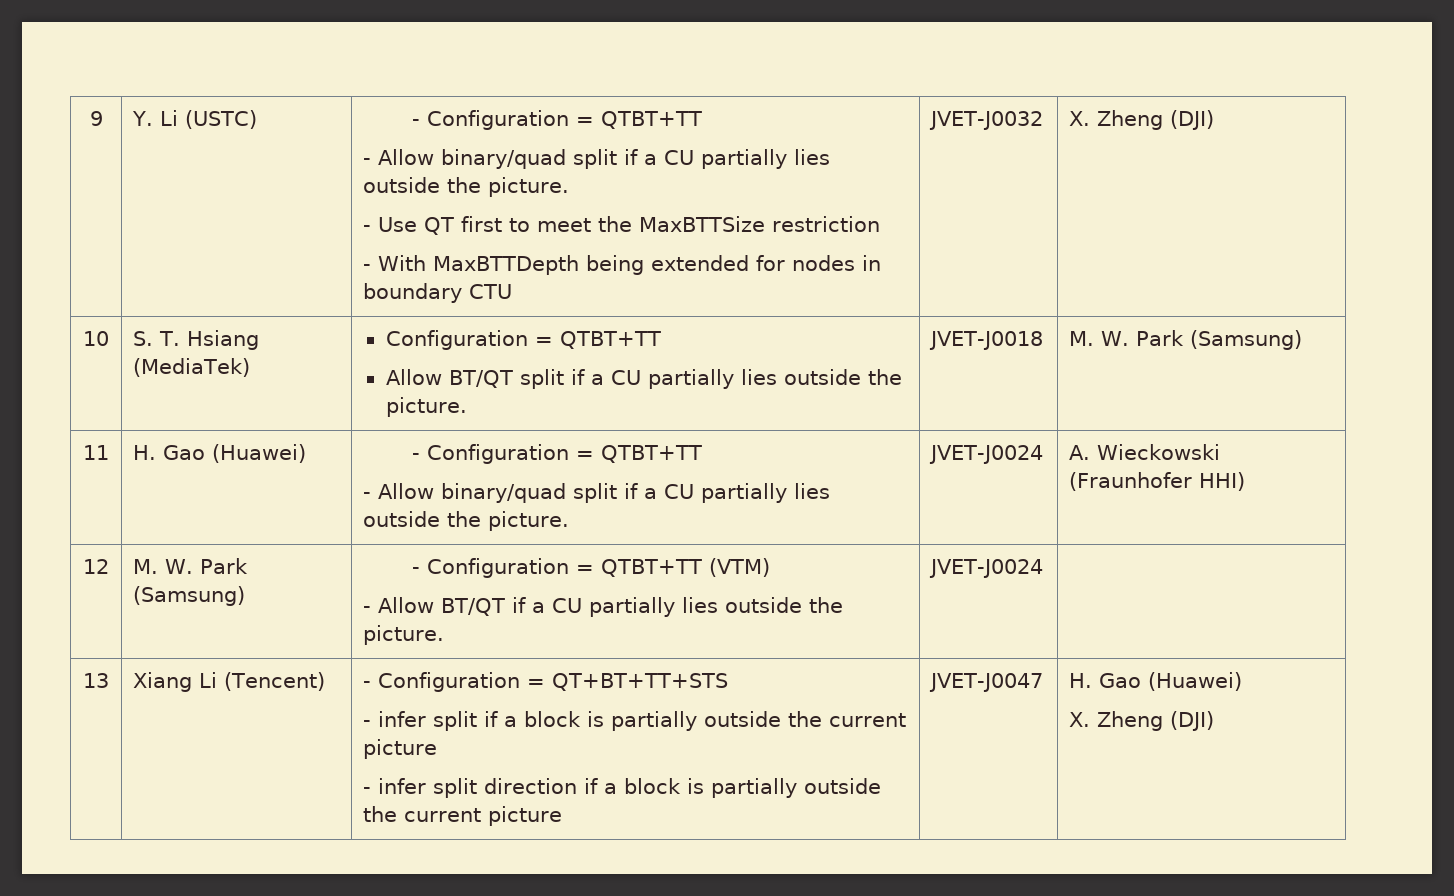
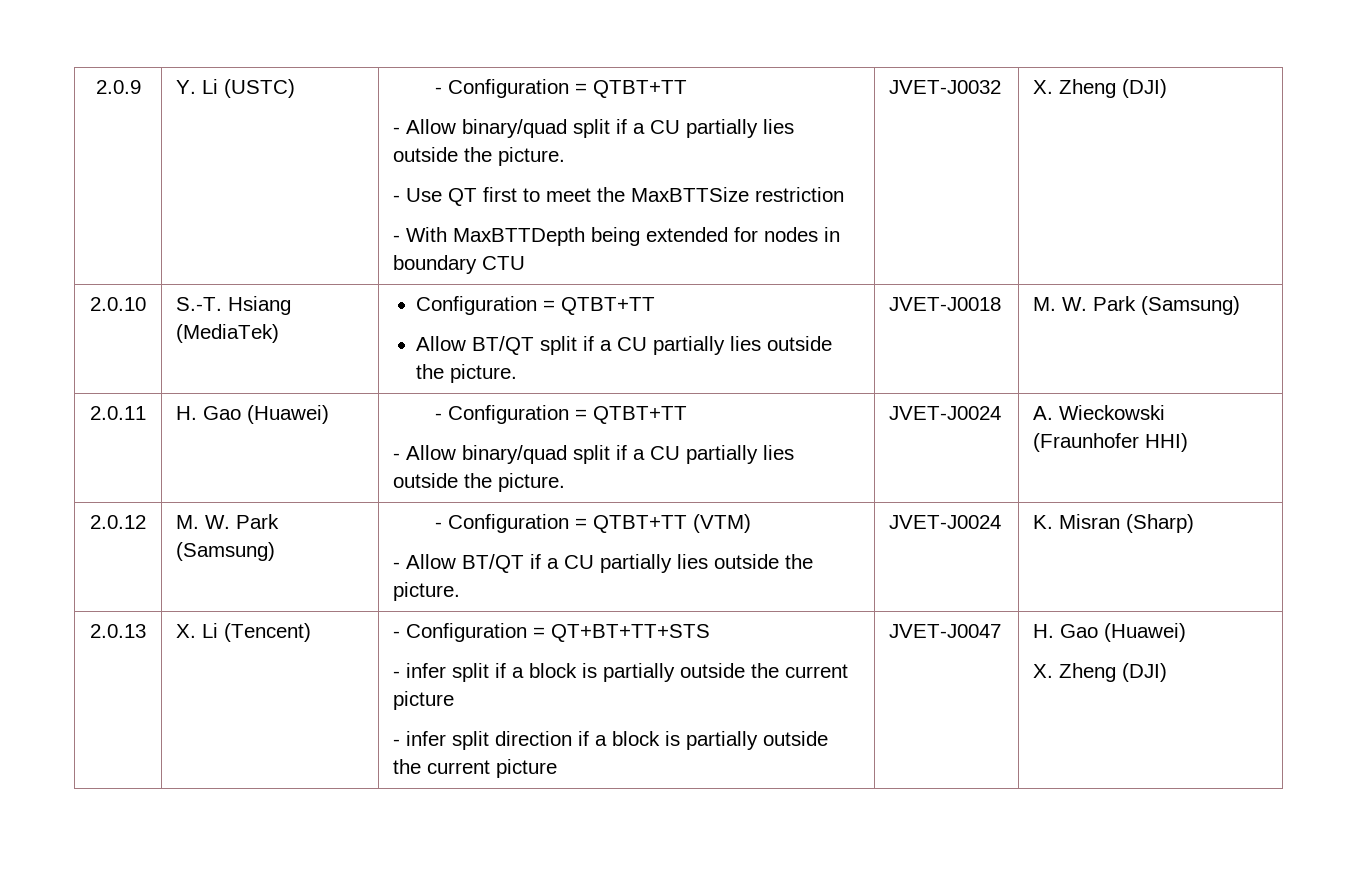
[89,111,103,126] 9 -> [95,80,141,94] 2.0.9
[83,331,109,346] [133,331,181,346] 10 | S. T. -> [90,297,146,311] [176,297,223,311] 2.0.10 | S.-T.
[83,445,109,460] 11 -> [90,406,146,420] 2.0.11
[83,559,109,574] 12 -> [90,515,146,529] 2.0.12
[83,673,109,688] [133,672,193,692] // 13 | Xiang -> [1033,514,1195,533] [90,624,146,638] [176,624,197,638] K. Misran (Sharp) // 2.0.13 | X.

